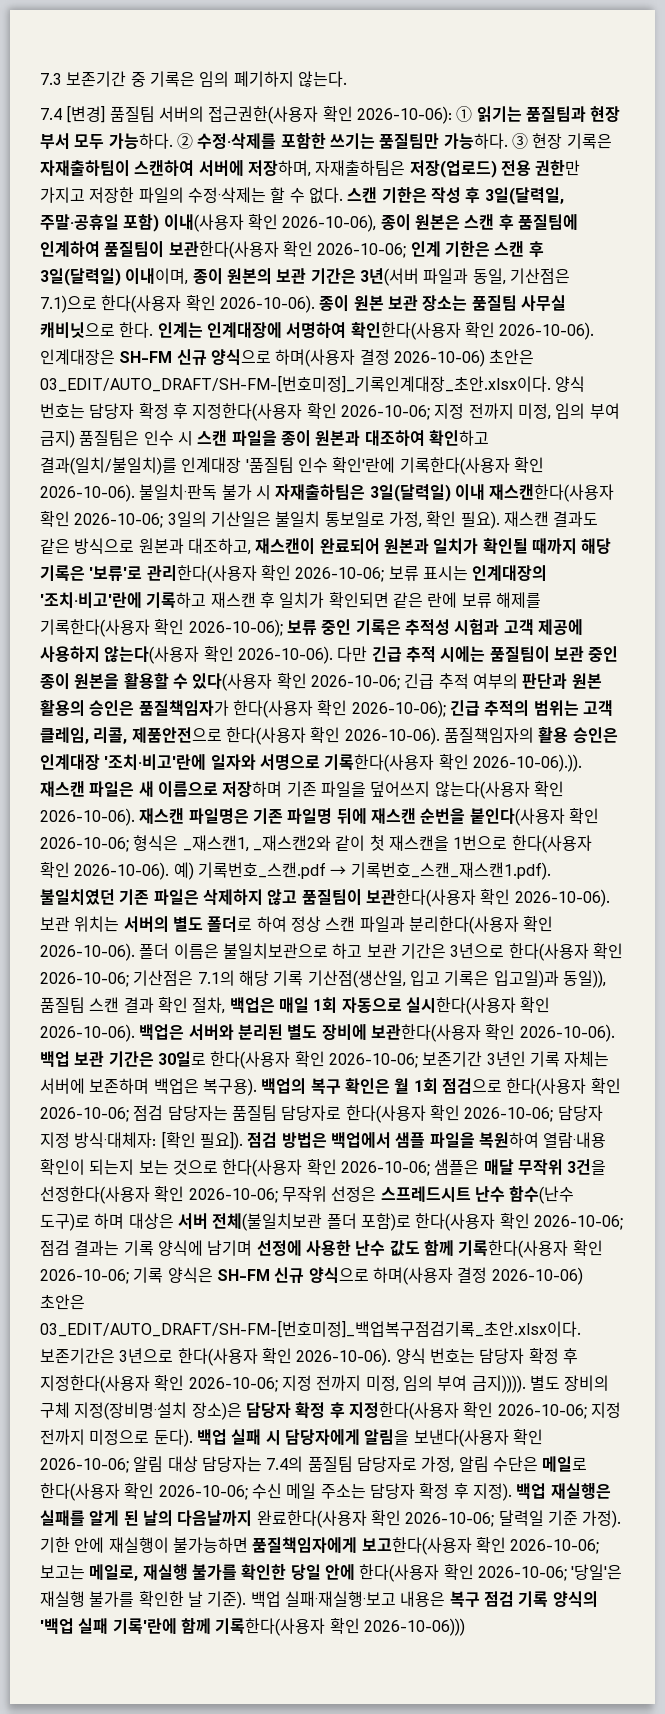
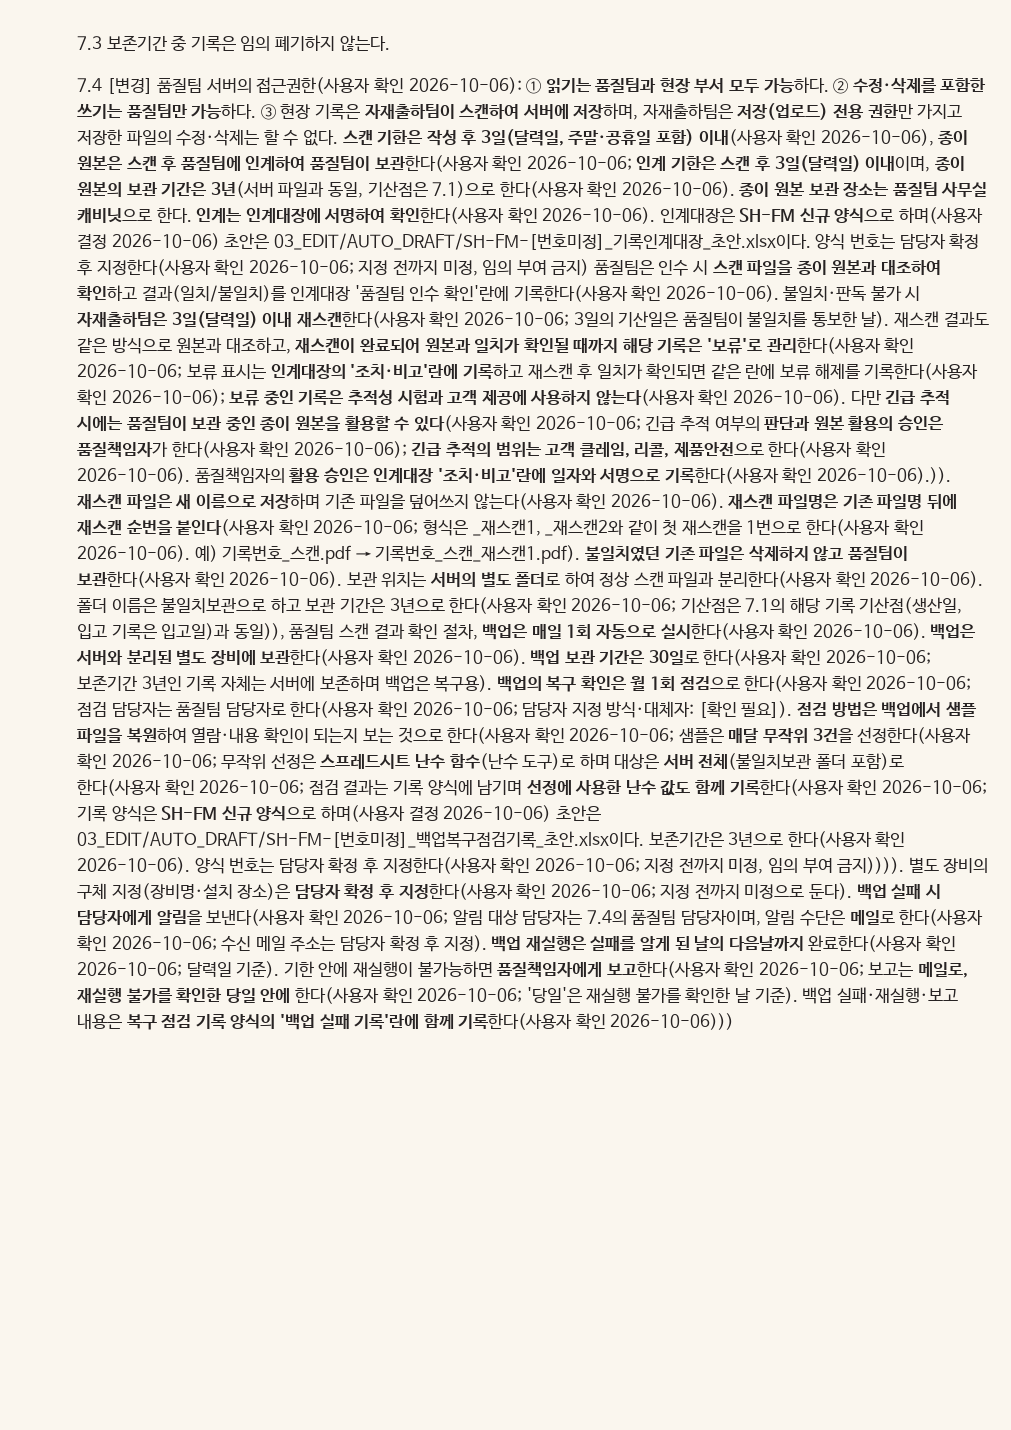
[275,511,500,529] 불일치 통보일로 가정, 확인 필요). -> [682,311,890,328] 품질팀이 불일치를 통보한 날).
[356,1456,455,1473] 담당자로 가정, -> [680,910,761,926] 담당자이며,
[547,1510,622,1528] 기준 가정). -> [236,961,280,978] 기준).

